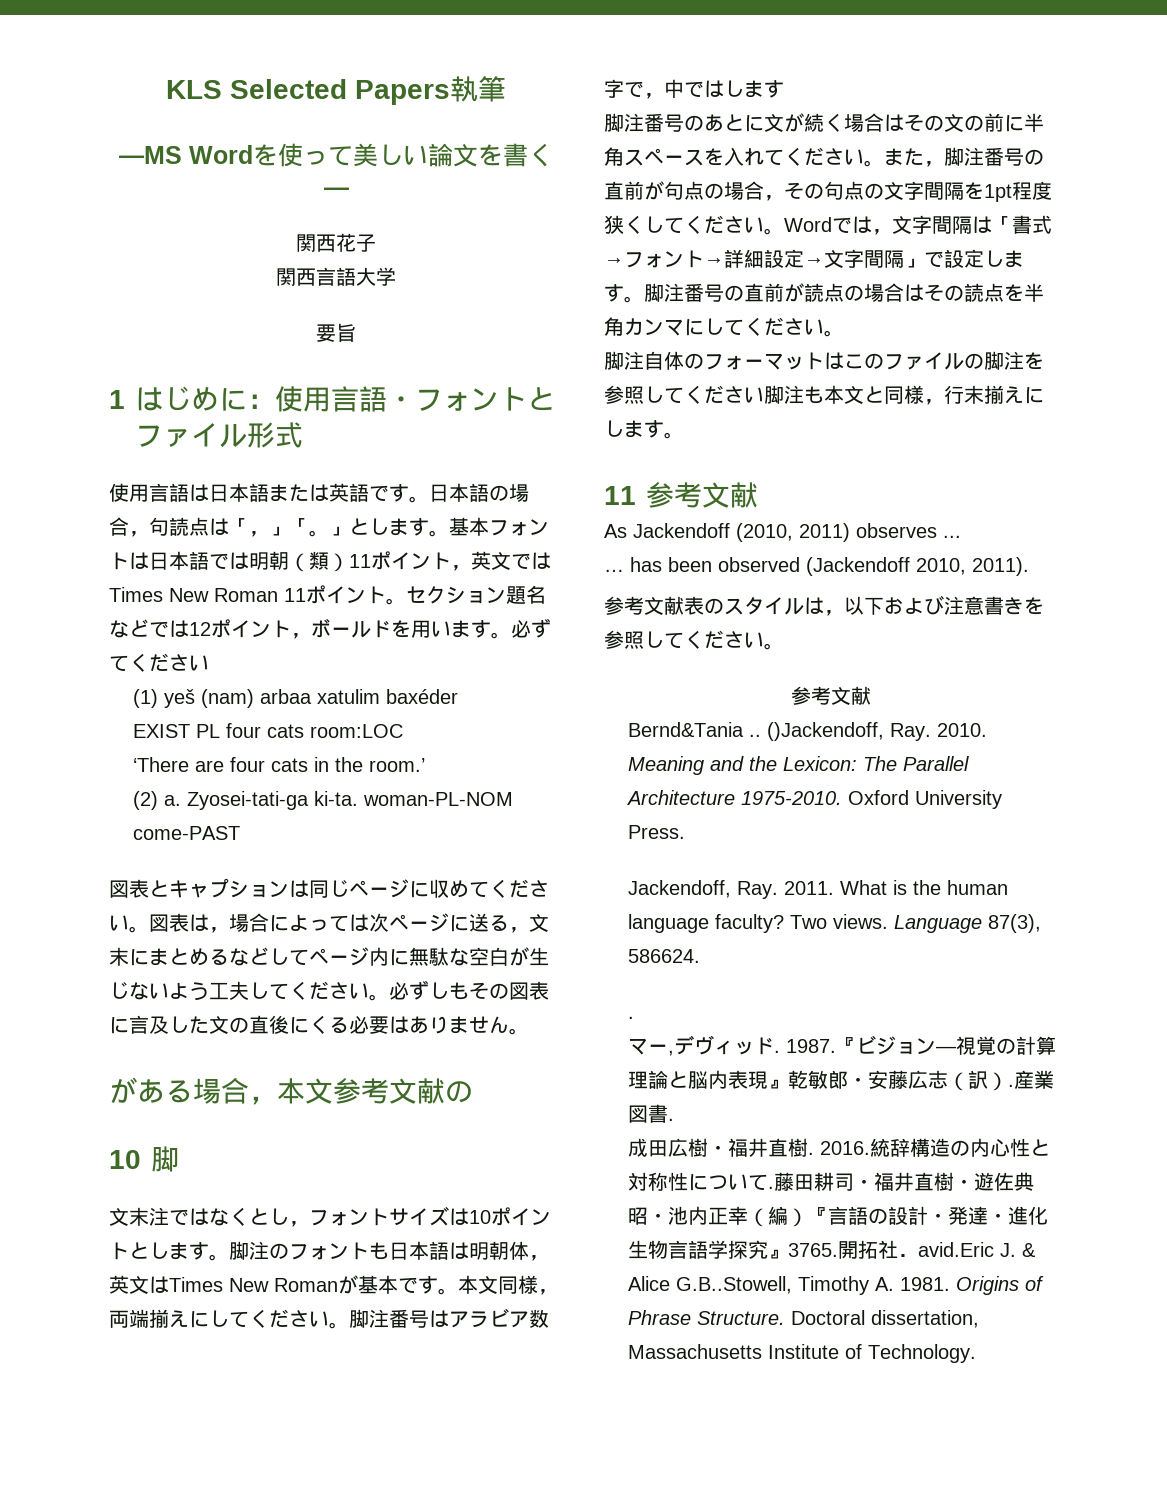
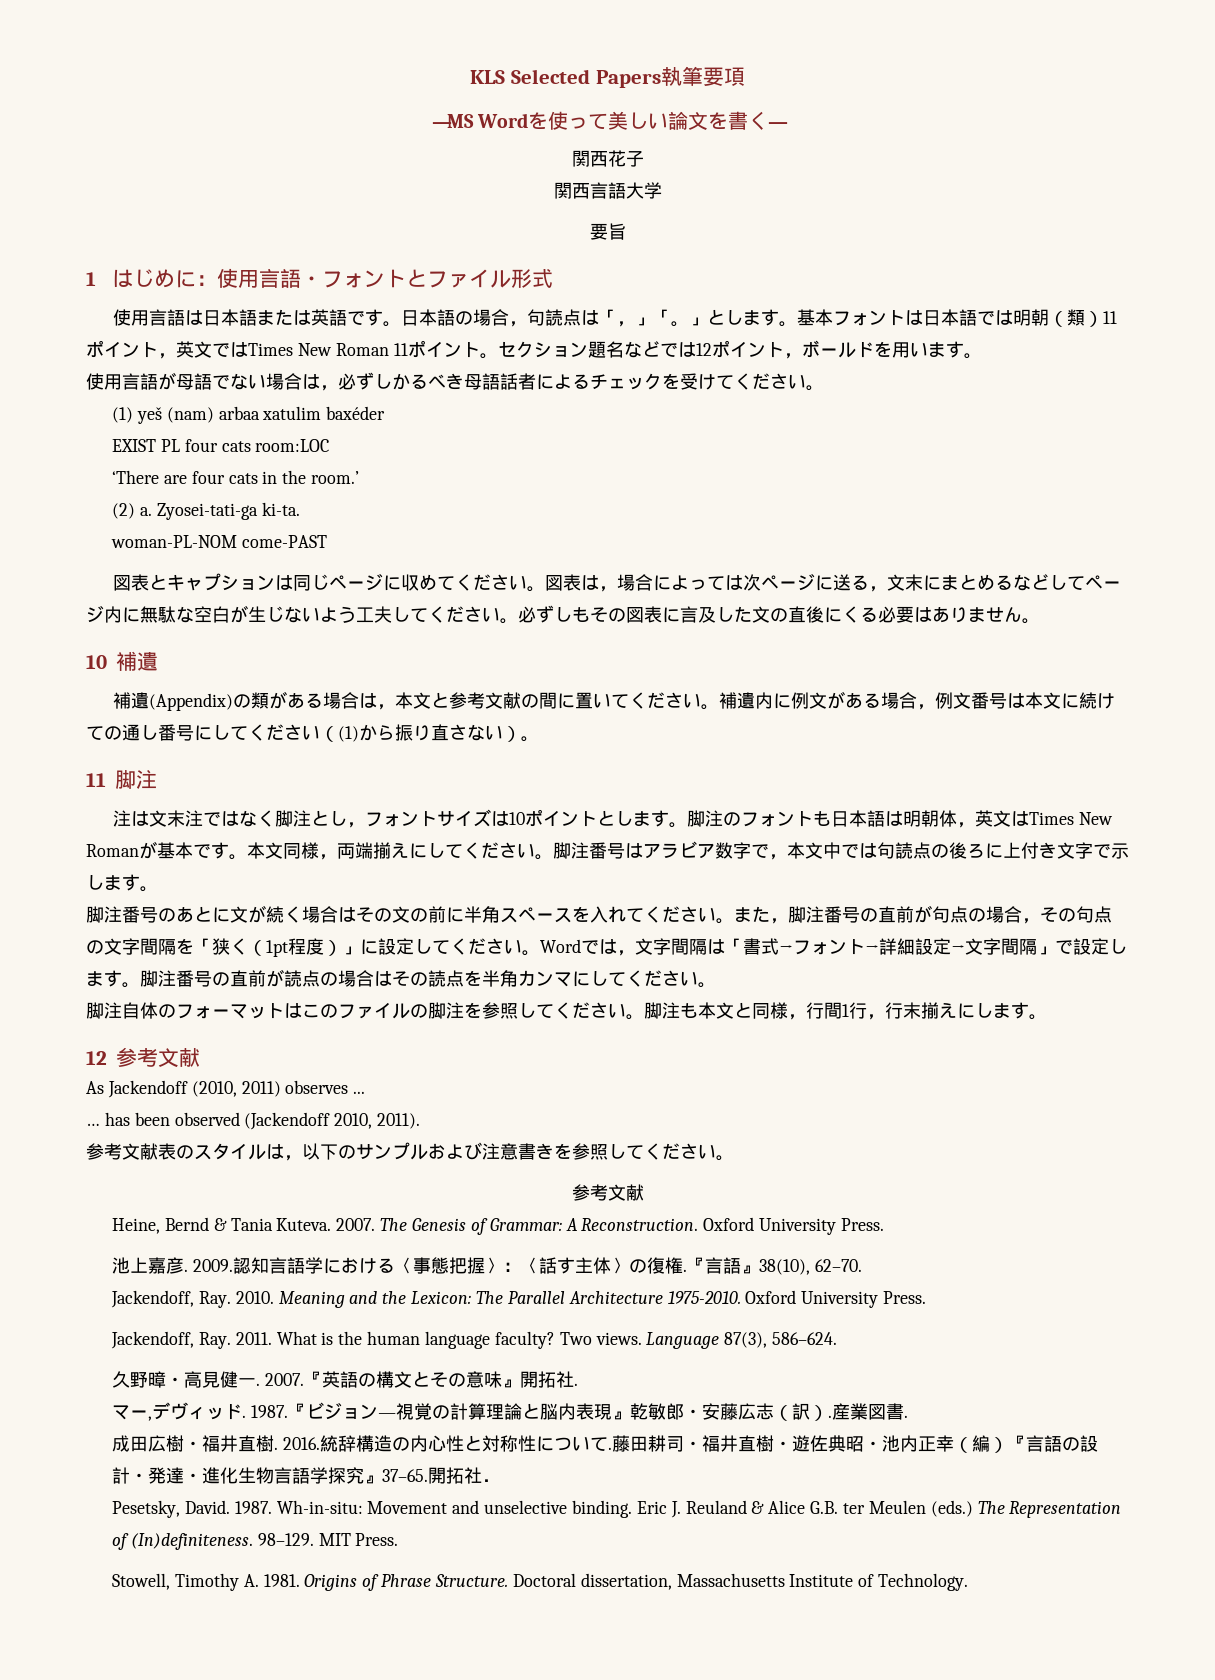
(506, 89) none -> [702,67,745,86] 要項
[511,618,551,638] [109,653,209,672] 必ずてください -> [86,372,824,391] // 使用言語が母語でない場合は，必ずしかるべき母語話者によるチェックを受けてください。
(359, 798) none -> (300, 509) //
[109,1077,473,1105] [109,1146,179,1172] がある場合，本文参考文献の // 10脚 // -> [86,651,158,671] [113,691,1116,711] [86,724,539,742] [86,770,157,789] [113,810,150,827] 10補遺 // 補遺(Appendix)の類がある場合は，本文と参考文献の間に置いてください。補遺内に例文がある場合，例文番号は本文に続けての通し番号にしてください（(1)から振り直さない）。 // 11脚注 // 注は
(249, 1216) none -> [275,810,312,827] 脚注
[664,79,784,98] 中ではします -> [787,842,1129,859] [86,874,158,892] 本文中では句読点の後ろに上付き文字で示します。
[984,181,1052,202] [604,215,644,235] 1pt程度狭く -> [194,938,414,957] 「狭く（1pt程度）」に設定
(764, 395) none -> [626,1014,644,1020] 。
(964, 394) none -> [824,1002,903,1020] 間1行，行
[604,486,636,505] 11 -> [86,1051,107,1065] 12
(884, 606) none -> [338,1142,428,1160] のサンプル
[628,722,885,741] Bernd&Tania .. ()Jackendoff, -> [111,1217,884,1235] [111,1257,862,1275] [110,1290,194,1308] Heine, Bernd & Tania Kuteva. 2007. The Genesis of Grammar: A Reconstruction. Oxford University Press. // 池上嘉彦. 2009.認知言語学における〈事態把握〉：〈話す主体〉の復権.『言語』38(10), 62–70. // Jackendoff,
[628,949,701,963] 586624. // -> [772,1332,838,1345] [111,1371,574,1388] 586–624. // 久野暲・高見健一. 2007.『英語の構文とその意味』開拓社
[788,1240,1037,1259] [628,1276,793,1294] 3765.開拓社．avid.Eric J. & Alice G.B..Stowell, -> [381,1467,500,1484] [111,1500,1122,1518] [111,1533,399,1550] [111,1573,170,1590] 37–65.開拓社． // Pesetsky, David. 1987. Wh-in-situ: Movement and unselective binding. Eric J. Reuland & Alice G.B. ter Meulen (eds.) The Representation of (In)definiteness. 98–129. MIT Press. // Stowell,

